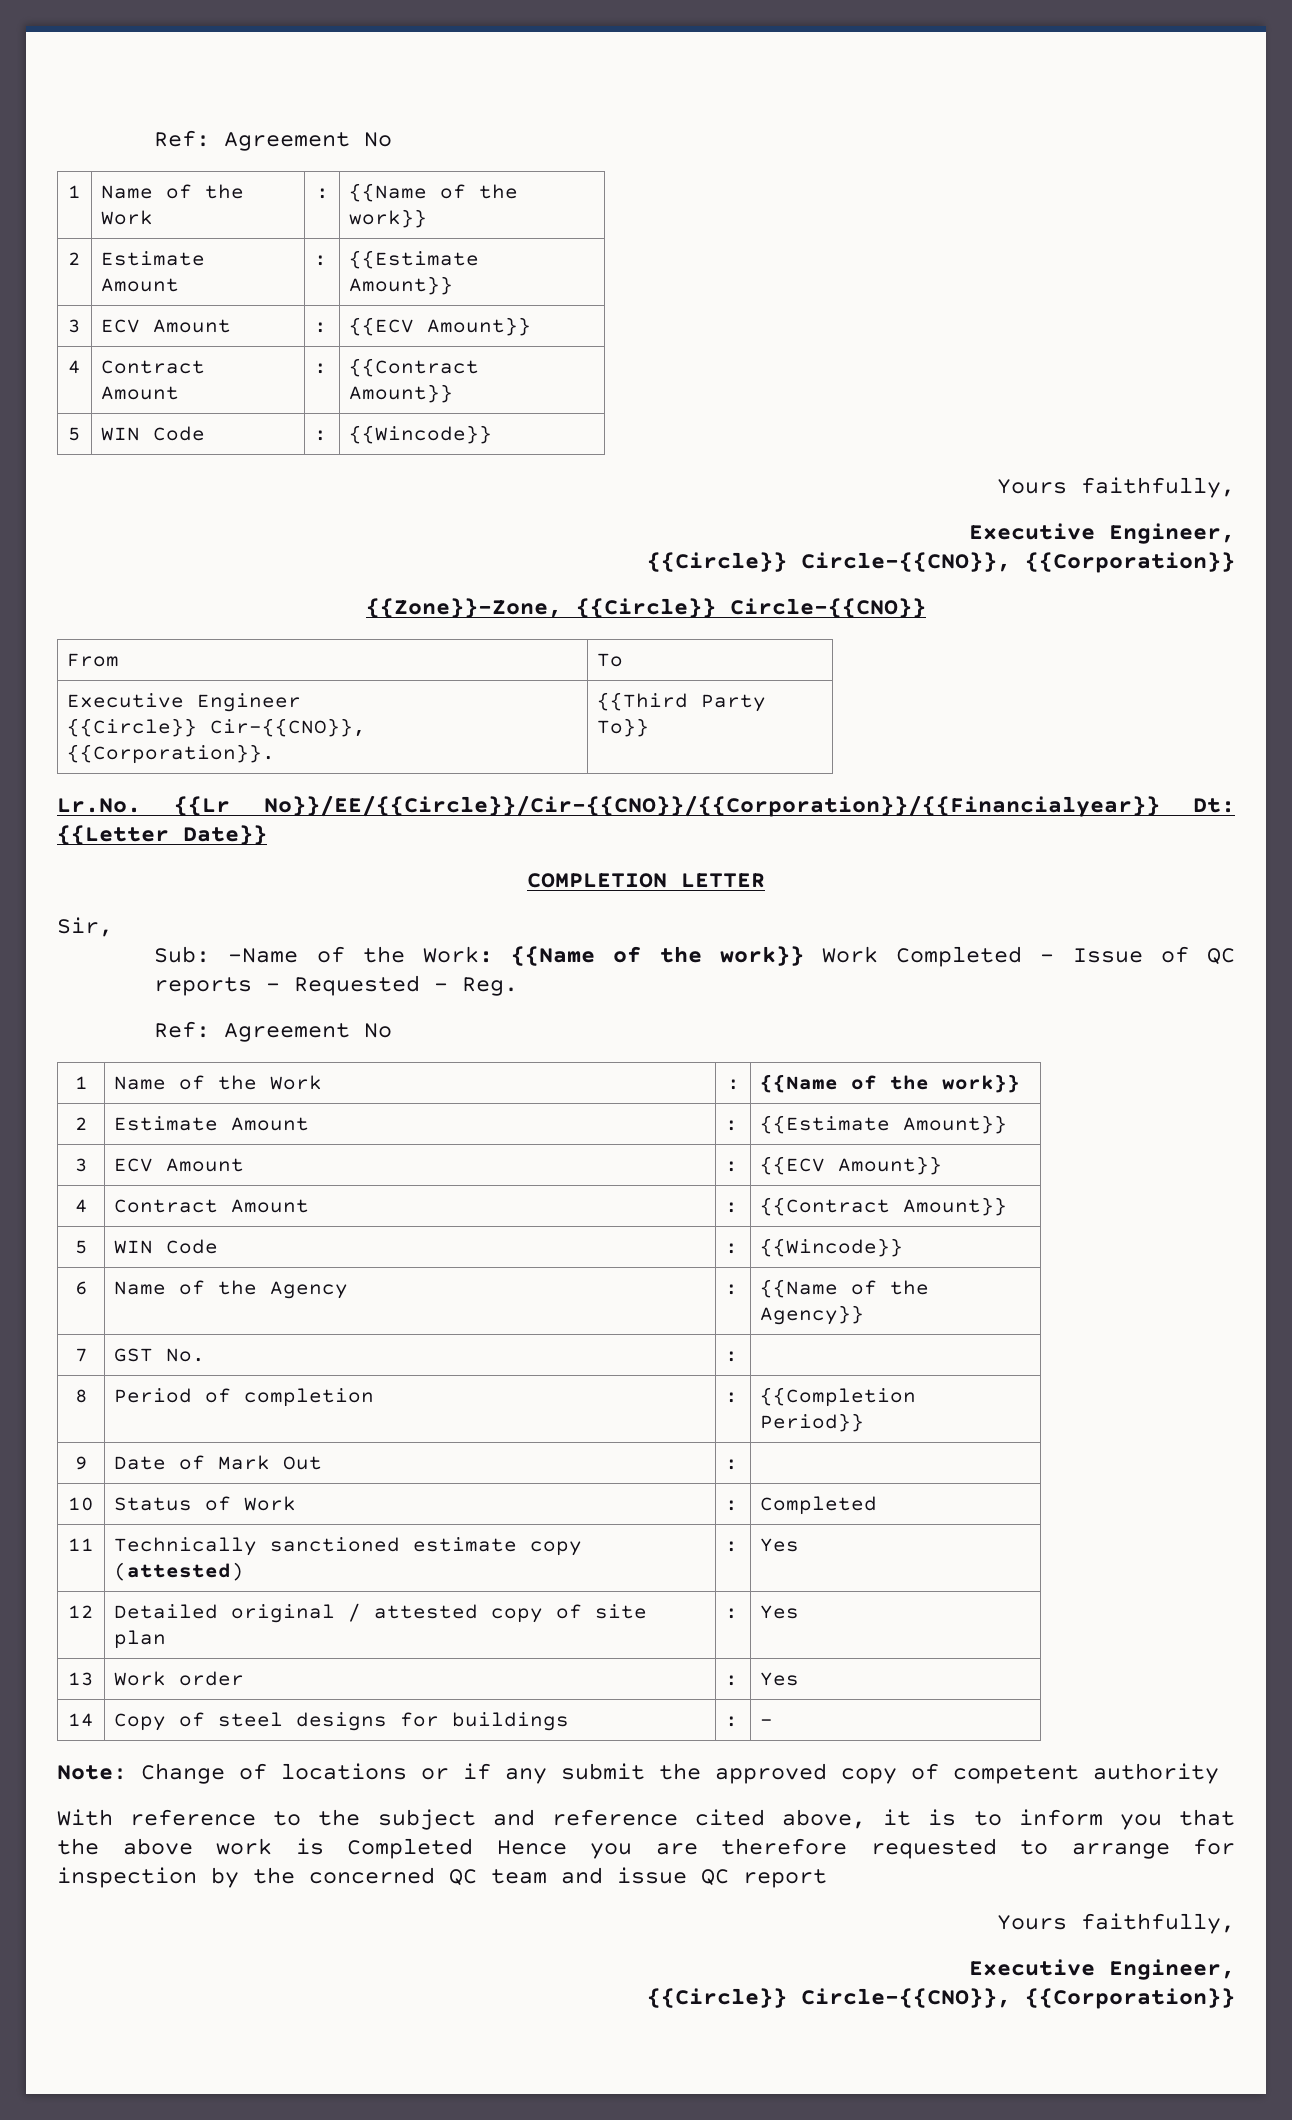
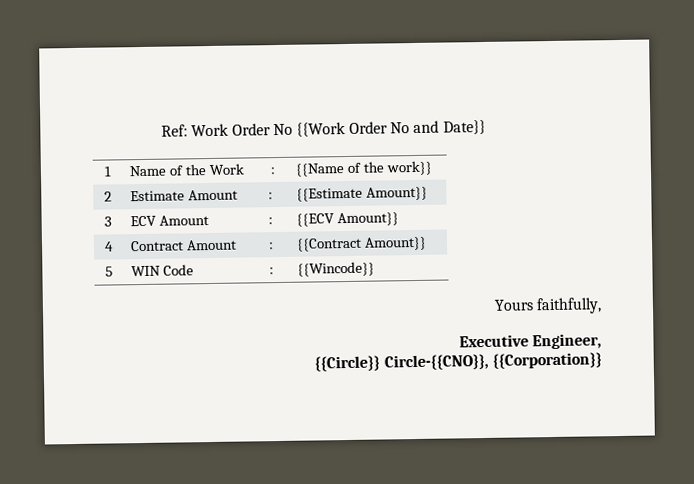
[154,130,393,151] Ref: Agreement No -> [161,119,486,137] Ref: Work Order No {{Work Order No and Date}}
[366,598,926,618] [67,653,120,667] [597,653,624,667] [67,693,302,712] [67,718,367,737] [67,744,276,764] [597,692,767,712] [597,718,650,737] [57,795,1235,817] [57,825,267,845] [527,873,765,888] [57,917,113,937] [154,946,1235,967] [154,975,519,996] [154,1021,393,1042] [74,1076,88,1089] [114,1075,323,1090] [726,1079,740,1090] [760,1074,1021,1093] [74,1117,88,1130] [114,1116,310,1131] [725,1120,739,1131] [760,1115,1008,1134] [74,1158,88,1172] [114,1158,245,1172] [725,1161,739,1172] [760,1156,943,1175] [74,1199,88,1213] [114,1199,310,1213] [725,1202,739,1213] [760,1197,1008,1216] [74,1240,88,1254] [114,1239,219,1254] [725,1243,739,1254] [760,1238,904,1257] [74,1281,88,1295] [114,1280,349,1299] [725,1284,739,1295] [760,1279,930,1298] [760,1305,865,1325] [74,1348,88,1362] [114,1348,206,1362] [725,1351,739,1362] [74,1389,88,1403] [114,1388,375,1407] [725,1392,739,1403] [760,1387,917,1407] [760,1413,865,1432] [74,1456,88,1470] [114,1455,323,1470] [725,1459,739,1470] [68,1497,94,1511] [114,1496,297,1511] [725,1500,739,1511] [760,1496,878,1515] [68,1538,94,1551] [114,1537,583,1556] [114,1562,245,1581] [725,1541,739,1552] [760,1538,800,1552] [68,1605,94,1618] [114,1603,648,1623] [114,1630,167,1649] [725,1608,739,1619] [760,1605,800,1619] [68,1672,94,1686] [114,1671,245,1686] [725,1675,739,1686] [760,1672,800,1686] [68,1713,94,1727] [114,1712,570,1731] [725,1716,739,1727] [760,1719,774,1726] [57,1763,1219,1784] [57,1809,1235,1830] [57,1838,1235,1859] [57,1867,827,1888] [997,1913,1235,1934] [969,1959,1235,1980] [647,1988,1235,2009] // {{Zone}}-Zone, {{Circle}} Circle-{{CNO}} // From | To // Executive Engineer // {{Circle}} Cir-{{CNO}}, {{Corporation}}. | {{Third Party To}} // Lr.No. {{Lr No}}/EE/{{Circle}}/Cir-{{CNO}}/{{Corporation}}/{{Financialyear}} Dt: {{Letter Date}} // COMPLETION LETTER // Sir, // Sub: -Name of the Work: {{Name of the work}} Work Completed – Issue of QC reports – Requested – Reg. // Ref: Agreement No // 1 | Name of the Work | : | {{Name of the work}} // 2 | Estimate Amount | : | {{Estimate Amount}} // 3 | ECV Amount | : | {{ECV Amount}} // 4 | Contract Amount | : | {{Contract Amount}} // 5 | WIN Code | : | {{Wincode}} // 6 | Name of the Agency | : | {{Name of the Agency}} // 7 | GST No. | : | // 8 | Period of completion | : | {{Completion Period}} // 9 | Date of Mark Out | : | // 10 | Status of Work | : | Completed // 11 | Technically sanctioned estimate copy (attested) | : | Yes // 12 | Detailed original / attested copy of site plan | : | Yes // 13 | Work order | : | Yes // 14 | Copy of steel designs for buildings | : | - // Note: Change of locations or if any submit the approved copy of competent authority // With reference to the subject and reference cited above, it is to inform you that the above work is Completed Hence you are therefore requested to arrange for inspection by the concerned QC team and issue QC report // Yours faithfully, // Executive Engineer, // {{Circle}} Circle-{{CNO}}, {{Corporation}} -> (602, 360) none

